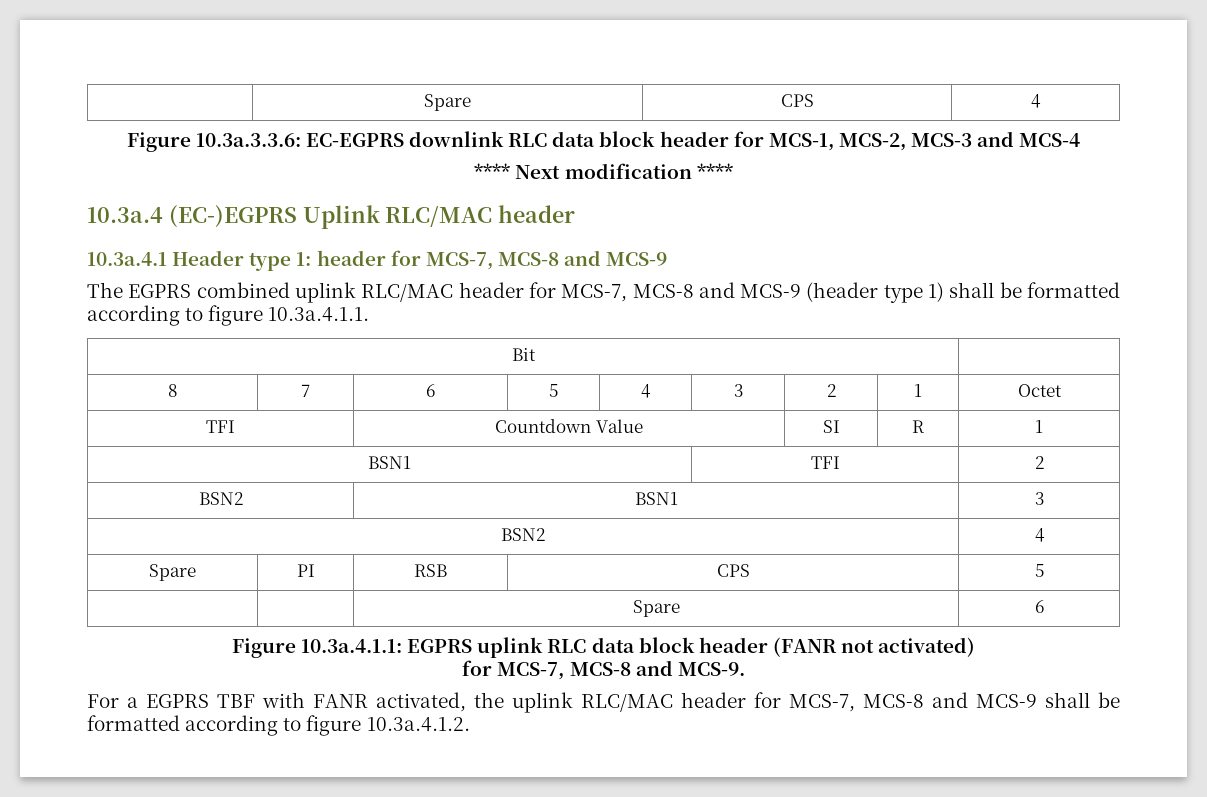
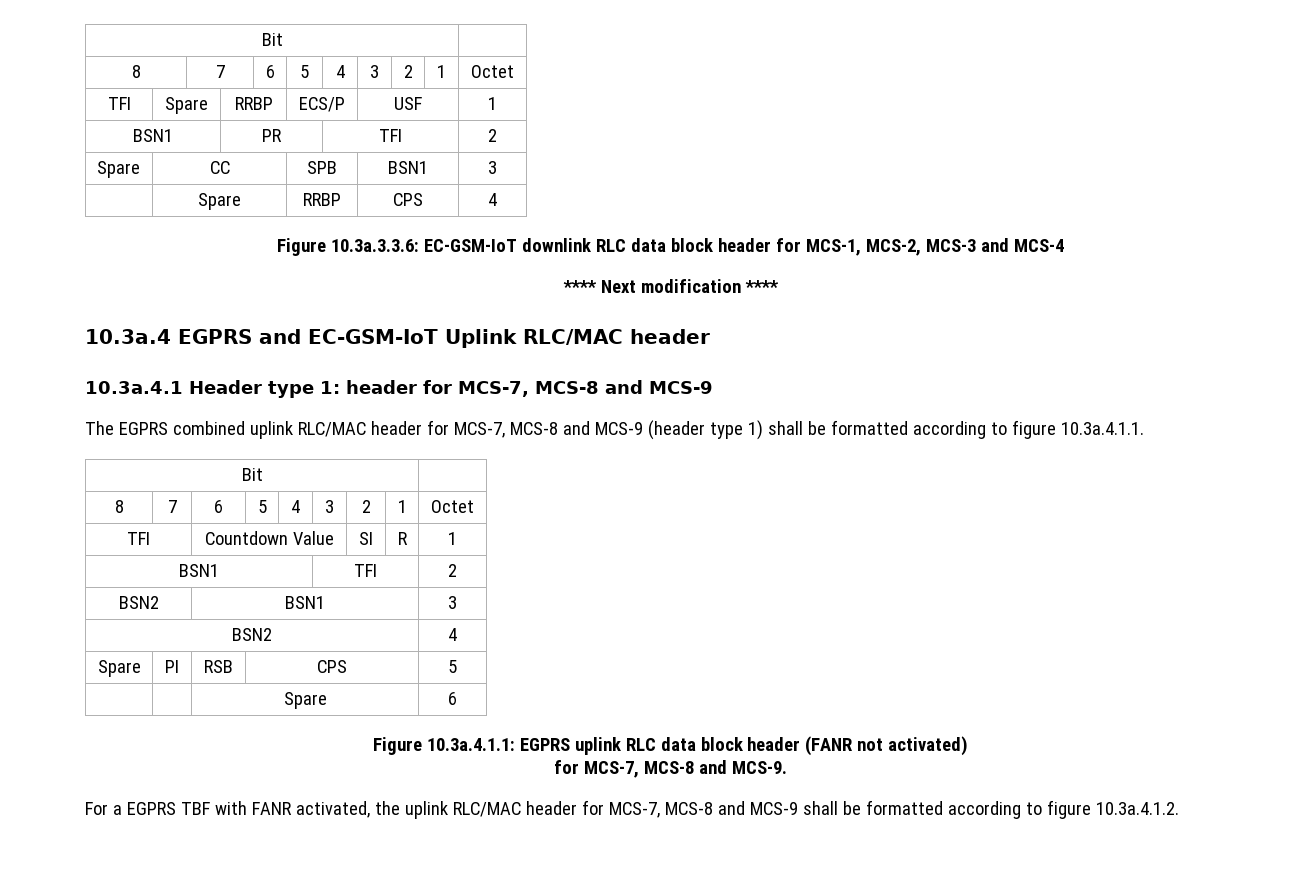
[424,94,472,111] | Spare -> [261,33,283,46] [131,65,141,78] [215,65,225,78] [265,65,275,78] [300,65,309,78] [335,65,345,78] [370,65,379,78] [403,65,413,78] [437,65,446,78] [471,65,514,78] [107,97,131,110] [165,97,208,114] [234,97,273,110] [299,97,345,112] [394,97,422,110] [488,97,497,110] [133,129,173,142] [262,129,282,142] [379,129,402,142] [488,129,497,142] [96,161,140,178] [209,161,230,174] [307,161,337,174] [388,161,428,174] [488,161,497,174] [198,193,241,210] [303,193,341,206] Bit | // 8 | 7 | 6 | 5 | 4 | 3 | 2 | 1 | Octet // TFI | Spare | RRBP | ECS/P | USF | 1 // BSN1 | PR | TFI | 2 // Spare | CC | SPB | BSN1 | 3 // | Spare | RRBP
[305,133,404,147] EC-EGPRS -> [424,239,518,252] EC-GSM-IoT
[168,205,297,228] (EC-)EGPRS -> [178,329,438,344] EGPRS and EC-GSM-IoT

